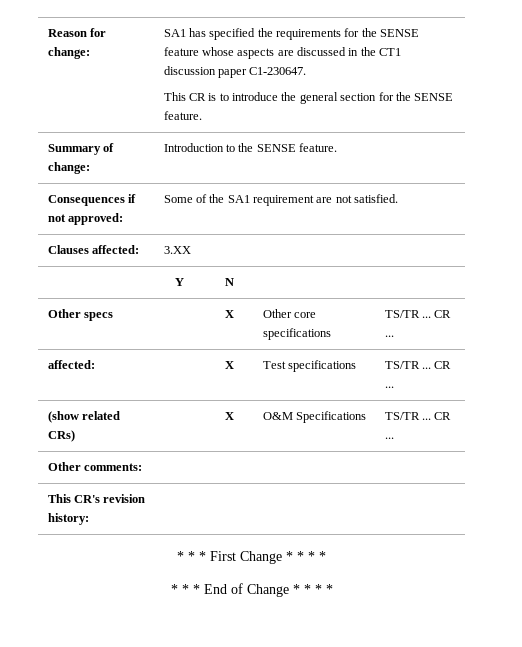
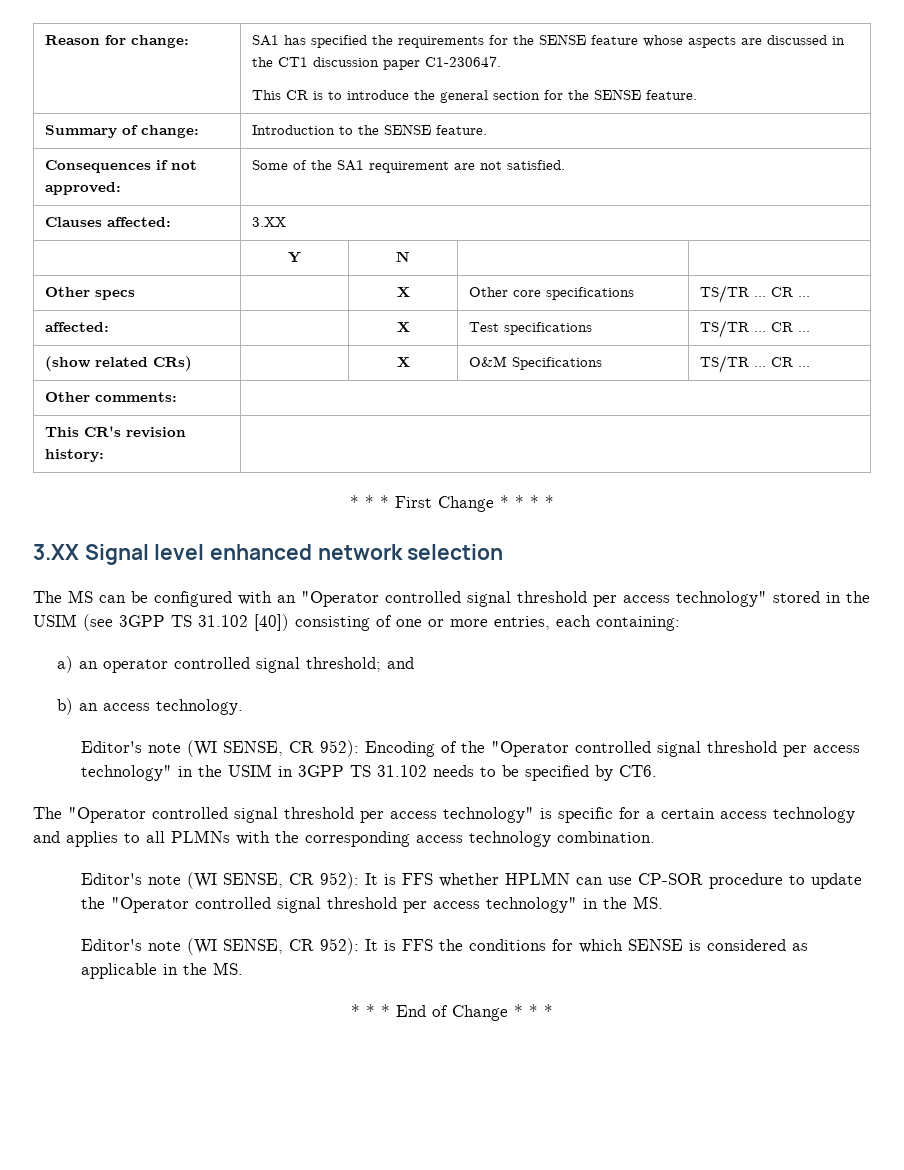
(326, 556) none -> [33,544,504,565] [33,590,870,607] [33,614,680,631] [56,656,414,673] [56,698,243,715] [80,740,860,757] [80,764,657,781] [33,807,855,823] [33,830,655,847] [80,872,862,889] [80,896,663,913] [80,938,808,955] [80,962,243,979] // 3.XX Signal level enhanced network selection // The MS can be configured with an "Operator controlled signal threshold per access technology" stored in the USIM (see 3GPP TS 31.102 [40]) consisting of one or more entries, each containing: // a) an operator controlled signal threshold; and // b) an access technology. // Editor's note (WI SENSE, CR 952): Encoding of the "Operator controlled signal threshold per access technology" in the USIM in 3GPP TS 31.102 needs to be specified by CT6. // The "Operator controlled signal threshold per access technology" is specific for a certain access technology and applies to all PLMNs with the corresponding access technology combination. // Editor's note (WI SENSE, CR 952): It is FFS whether HPLMN can use CP-SOR procedure to update the "Operator controlled signal threshold per access technology" in the MS. // Editor's note (WI SENSE, CR 952): It is FFS the conditions for which SENSE is considered as applicable in the MS.
[325,584,333,594] * -> (553, 1010) none

